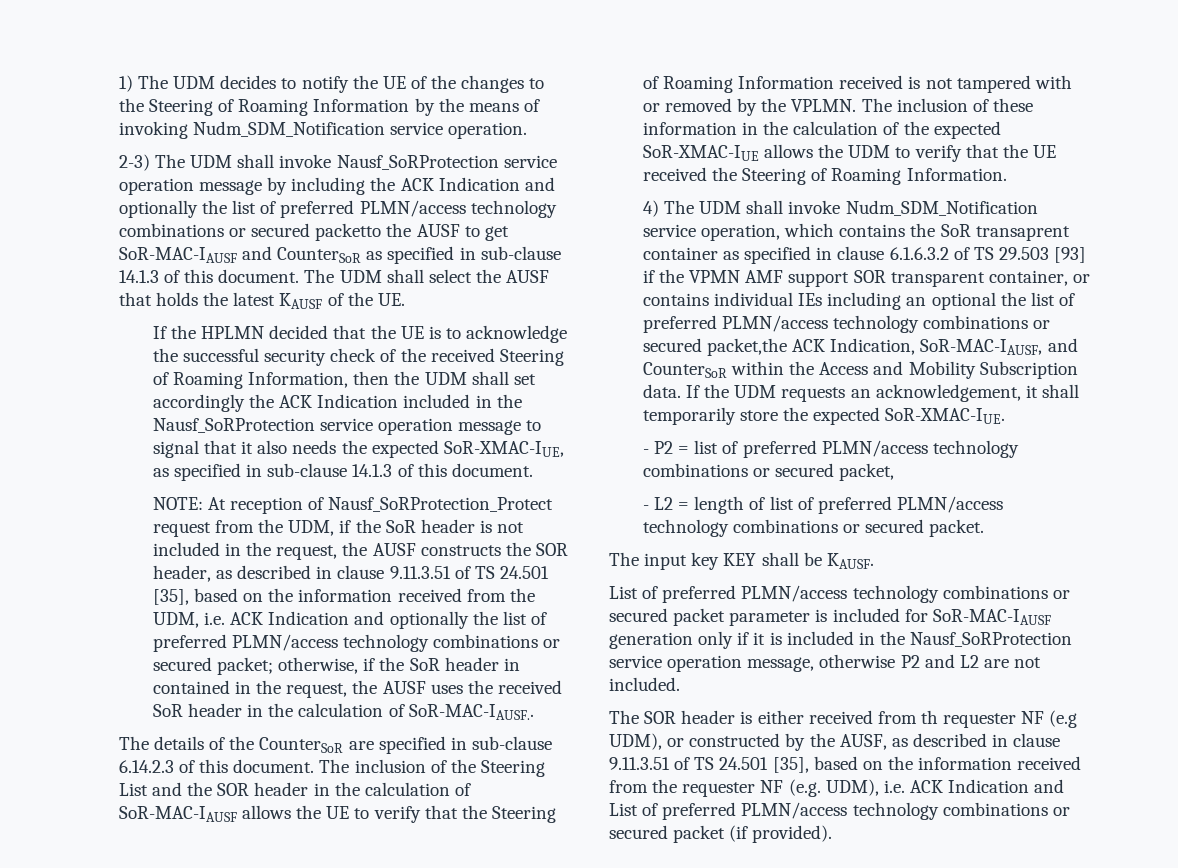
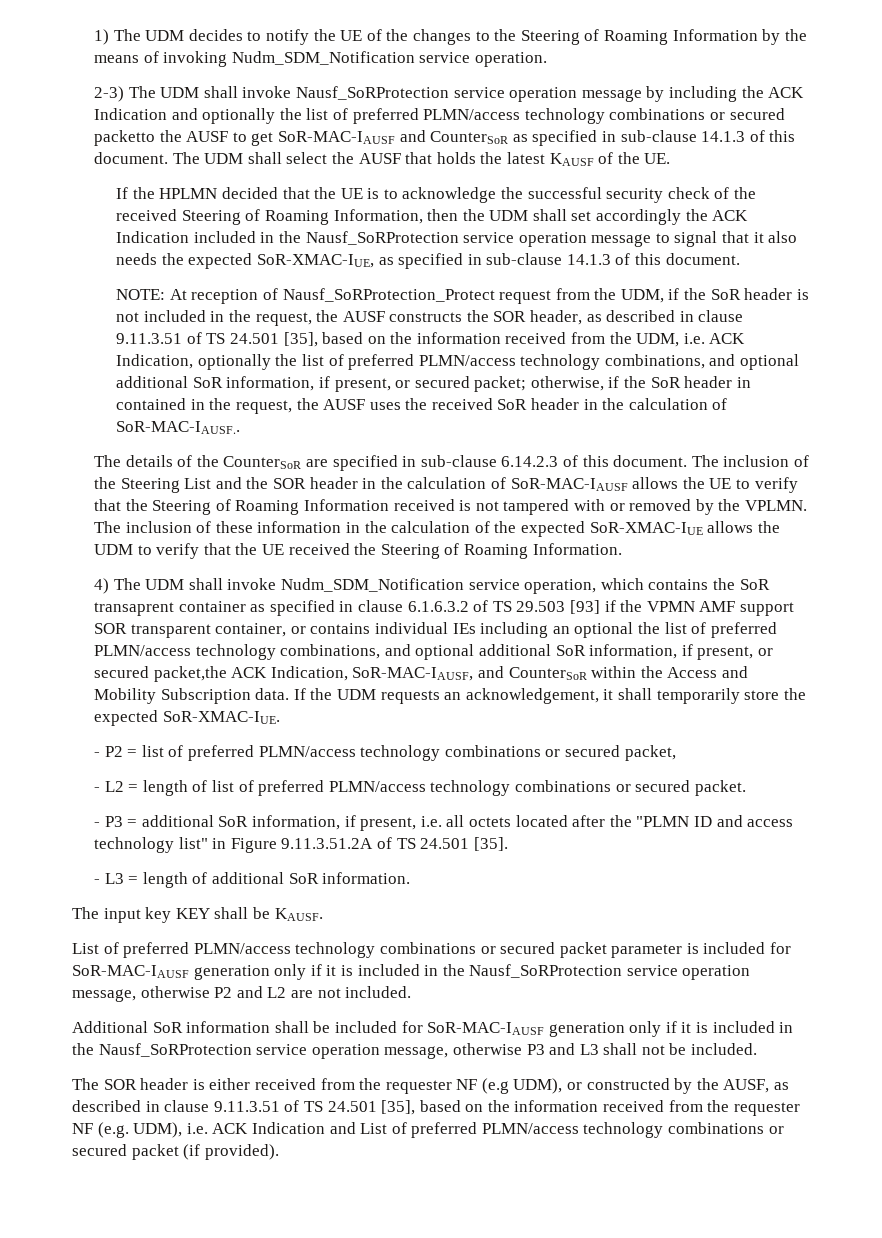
[268,611,547,629] [152,634,539,652] Indication and optionally the list of preferred PLMN/access technology combinations -> [116,354,800,370] [116,376,391,392] Indication, optionally the list of preferred PLMN/access technology combinations, and optional additional SoR information, if present,
[923,315,1029,329] combinations -> [280,644,754,660] combinations, and optional additional SoR information, if present,
(985, 528) none -> [94,815,794,831] [94,837,508,853] [94,872,411,888] // - P3 = additional SoR information, if present, i.e. all octets located after the "PLMN ID and access technology list" in Figure 9.11.3.51.2A of TS 24.501 [35]. // - L3 = length of additional SoR information.
(680, 684) none -> [72,1021,794,1037] [72,1043,758,1059] // Additional SoR information shall be included for SoR-MAC-IAUSF generation only if it is included in the Nausf_SoRProtection service operation message, otherwise P3 and L3 shall not be included.
[920,710,938,724] th -> [359,1078,382,1090] the

